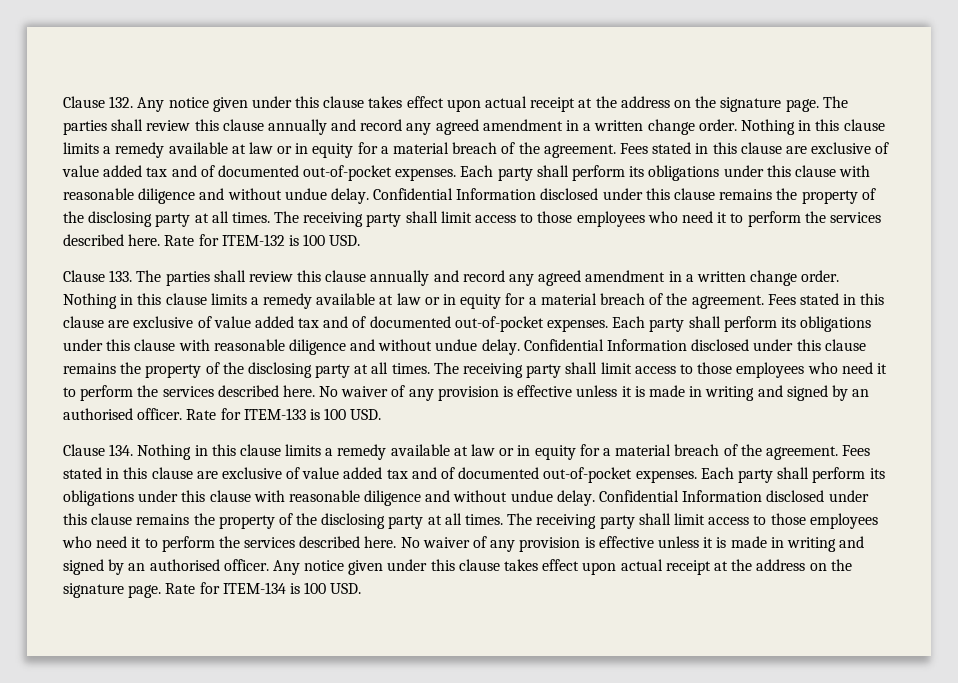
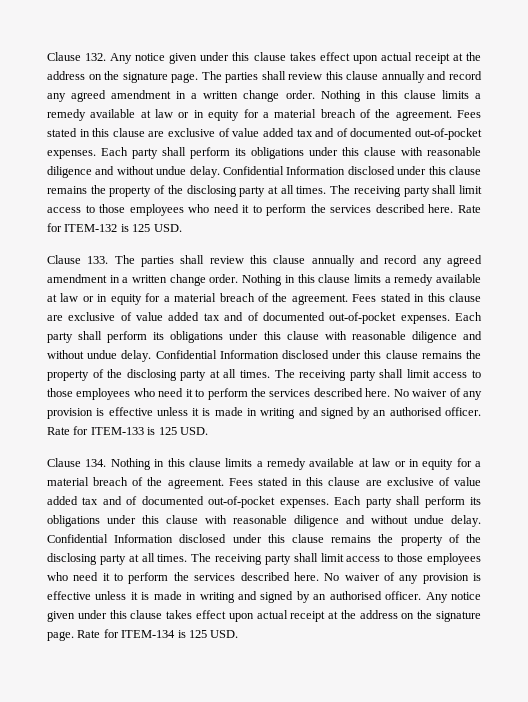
[303,234,326,246] 100 -> [132,224,151,232] 125
[324,408,347,420] 100 -> [158,427,177,435] 125
[304,582,327,594] 100 -> [188,630,207,638] 125

